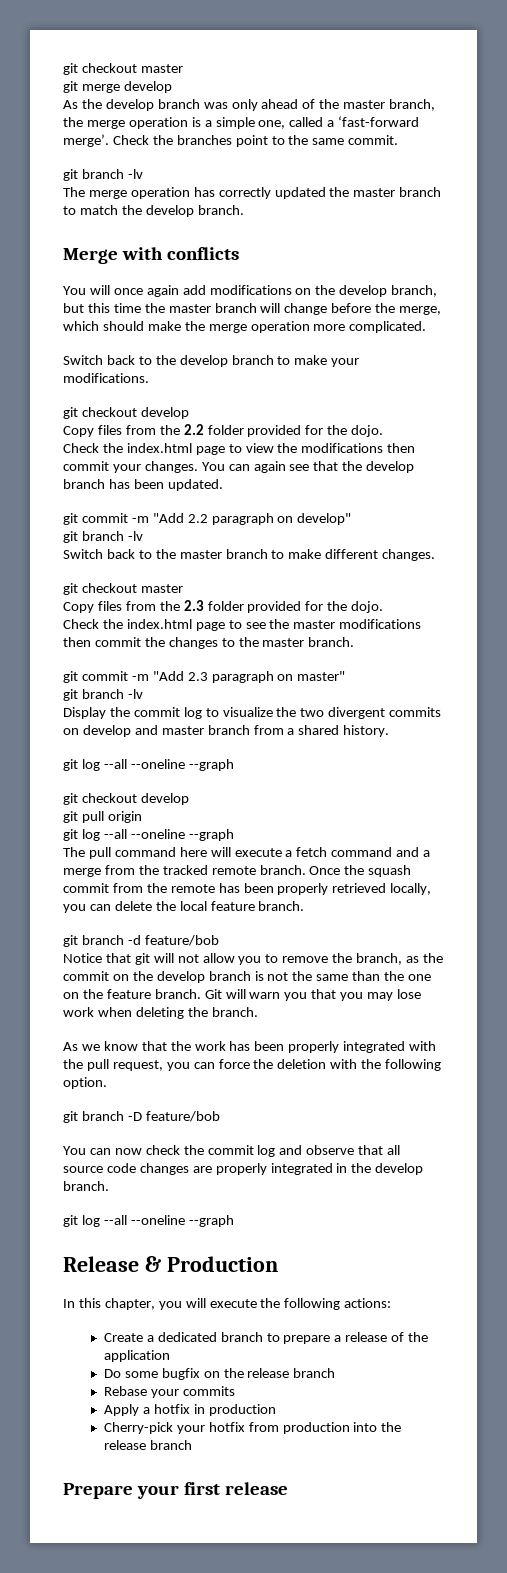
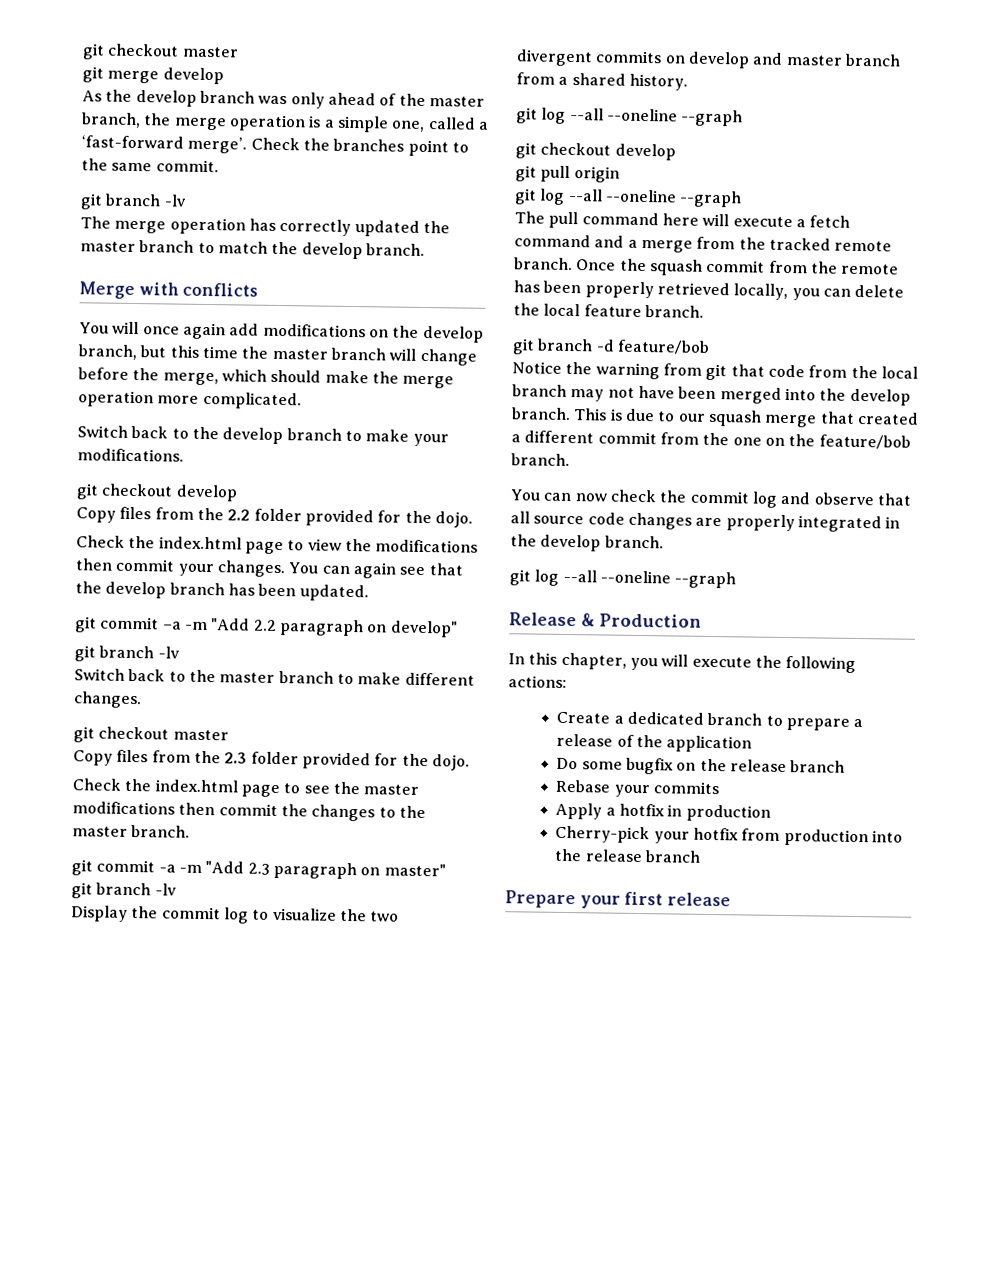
(128, 518) none -> [162,621,182,630] –a
(128, 676) none -> [158,864,176,873] -a
[105,953,443,965] [63,971,381,983] that git will not allow you to remove the branch, as the commit on the develop branch is not the same than -> [565,361,918,381] [512,384,911,406] [511,407,919,428] [511,430,699,445] the warning from git that code from the local branch may not have been merged into the develop branch. This is due to our squash merge that created a different commit from
[106,989,422,1001] [63,1007,258,1019] [63,1041,437,1053] [63,1059,442,1071] [63,1077,107,1089] [63,1111,220,1123] feature branch. Git will warn you that you may lose work when deleting the branch. // As we know that the work has been properly integrated with the pull request, you can force the deletion with the following option. // git branch -D feature/bob -> [818,434,911,450] [511,453,570,467] feature/bob branch.

